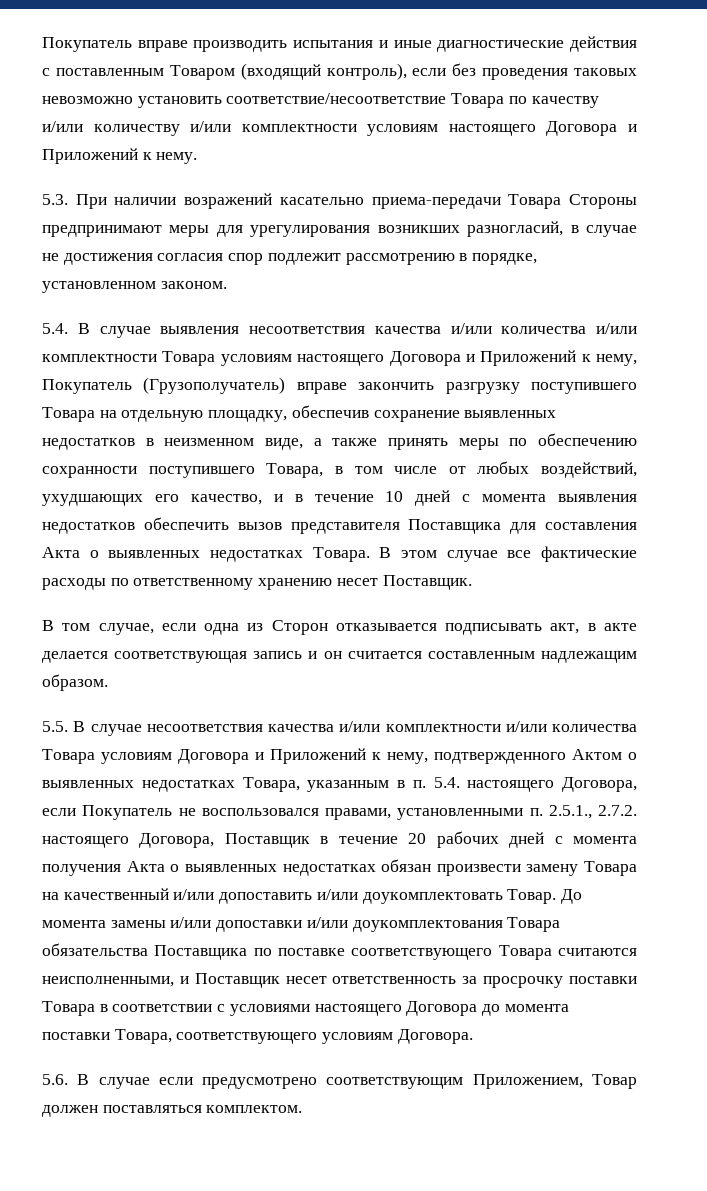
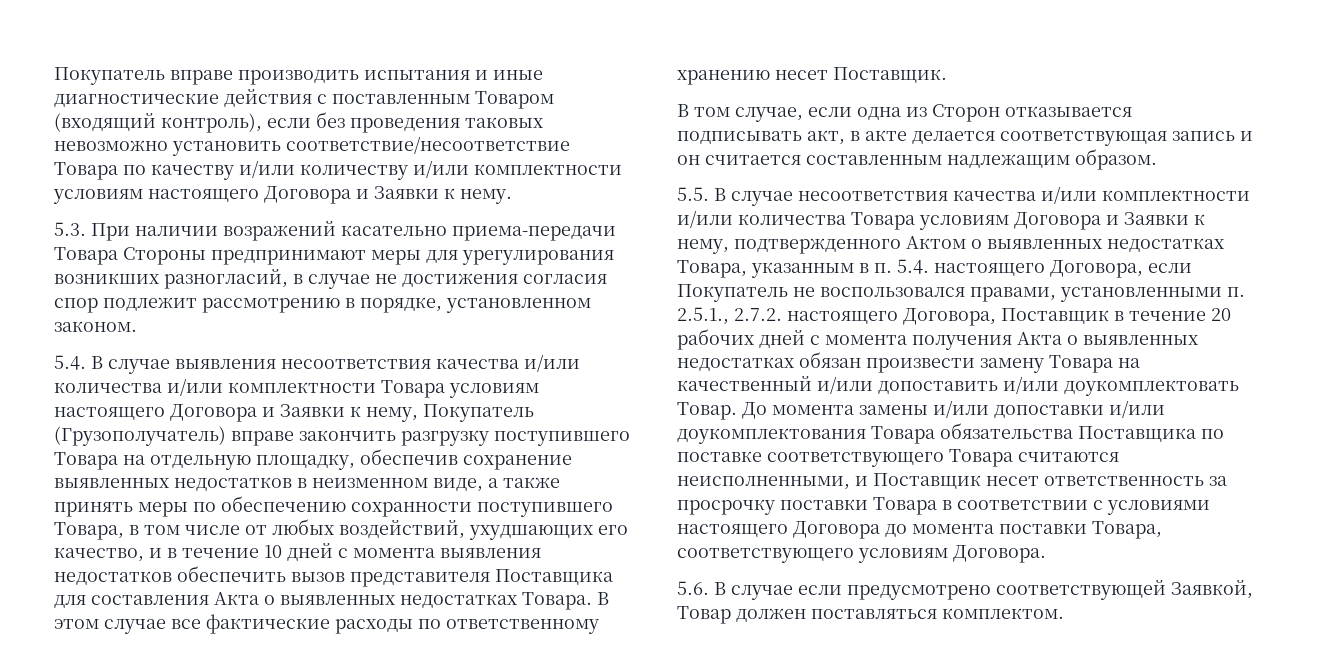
[42,148,138,164] Приложений -> [374,186,439,199] Заявки
[480,350,577,366] Приложений -> [280,404,345,417] Заявки
[270,748,366,764] Приложений -> [1124,212,1189,225] Заявки
[326,1074,583,1089] соответствующим Приложением, -> [996,580,1253,600] соответствующей Заявкой,

